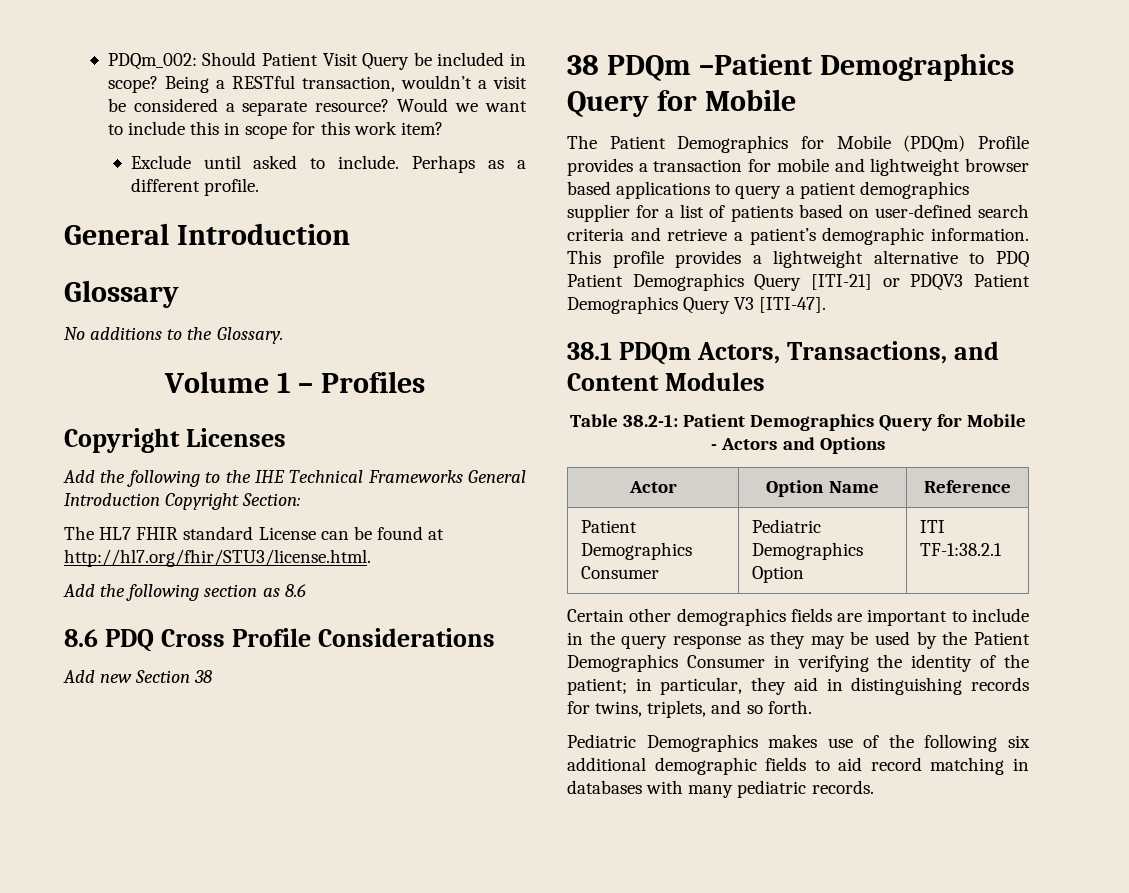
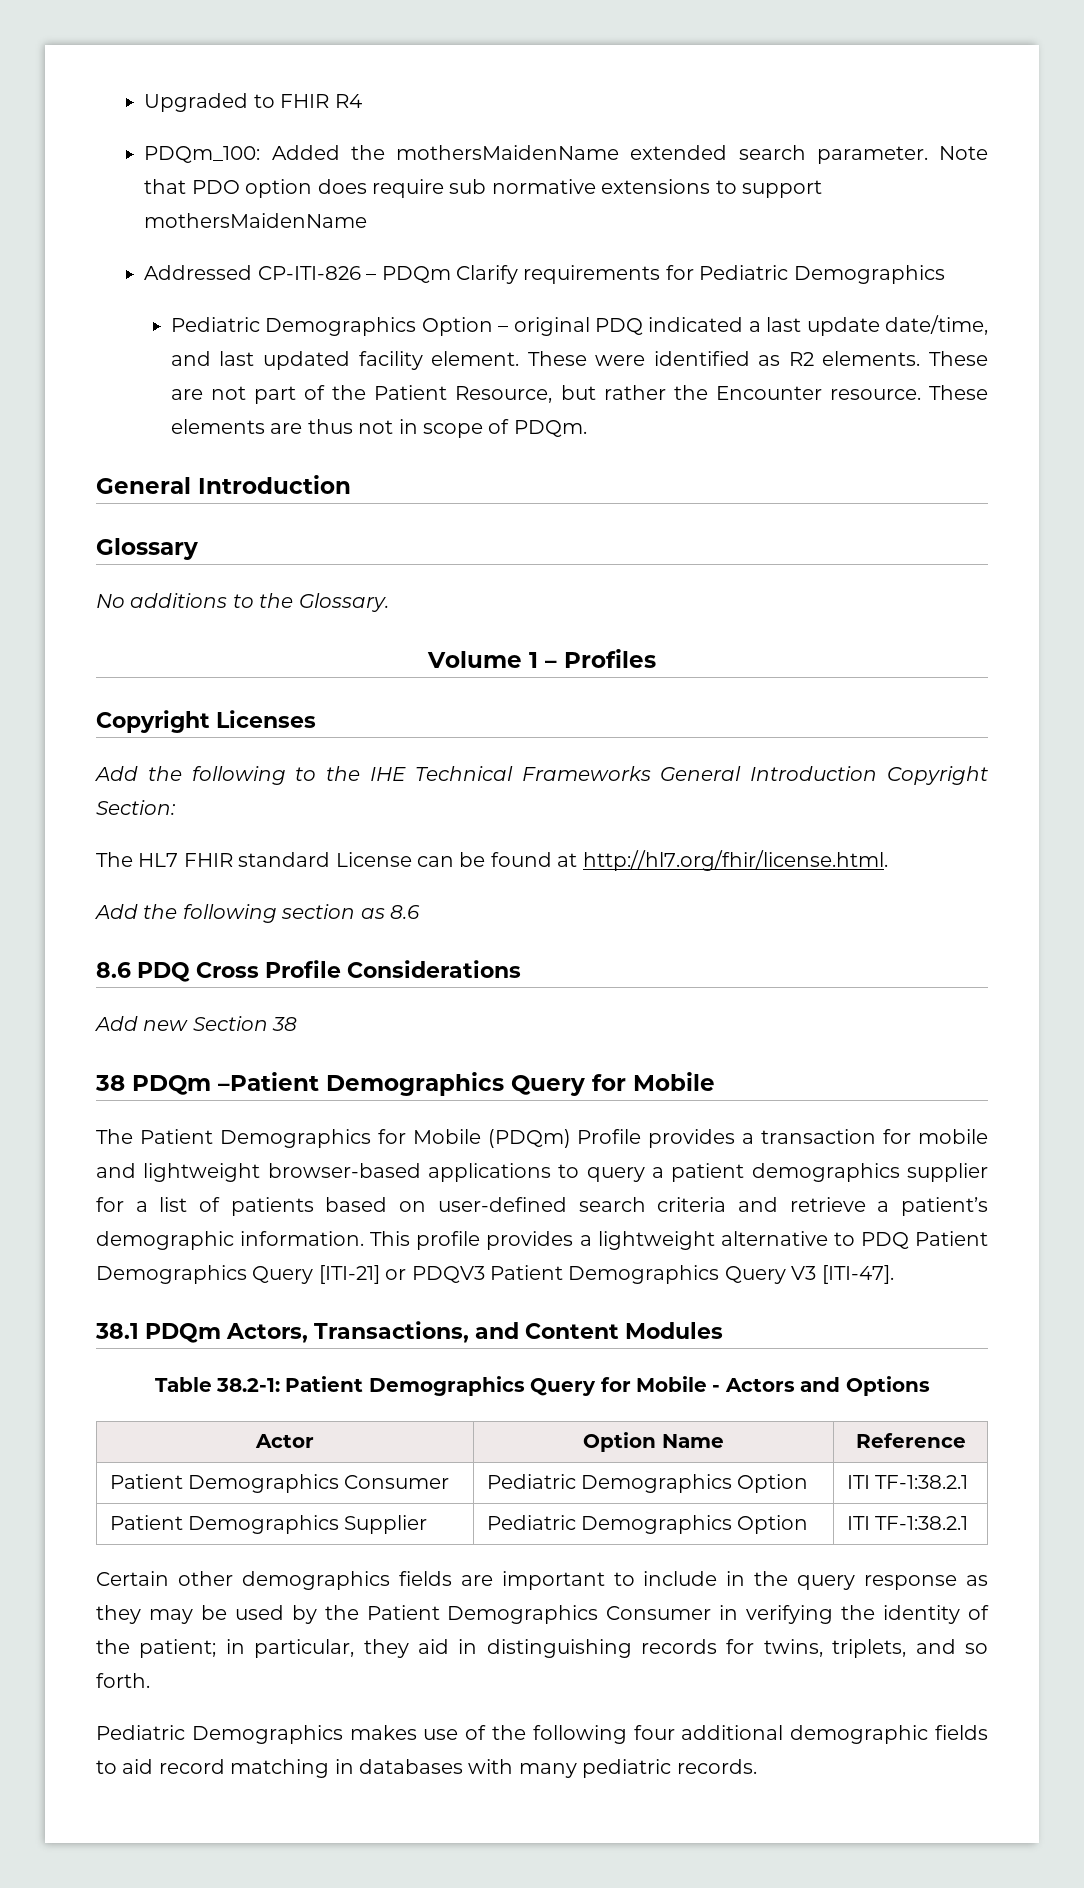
[107,52,526,70] [107,75,528,93] [107,98,527,116] [107,121,443,139] [130,155,526,173] [130,178,259,196] PDQm_002: Should Patient Visit Query be included in scope? Being a RESTful transaction, wouldn’t a visit be considered a separate resource? Would we want to include this in scope for this work item? // Exclude until asked to include. Perhaps as a different profile. -> [144,93,362,112] [144,145,988,164] [144,179,823,198] [144,213,368,228] [144,265,945,284] [170,315,989,336] [170,351,988,370] [170,385,988,404] [170,419,587,438] Upgraded to FHIR R4 // PDQm_100: Added the mothersMaidenName extended search parameter. Note that PDO option does require sub normative extensions to support mothersMaidenName // Addressed CP-ITI-826 – PDQm Clarify requirements for Pediatric Demographics // Pediatric Demographics Option – original PDQ indicated a last update date/time, and last updated facility element. These were identified as R2 elements. These are not part of the Patient Resource, but rather the Encounter resource. These elements are thus not in scope of PDQm.
[64,549,371,567] http://hl7.org/fhir/STU3/license.html. -> [582,850,888,871] http://hl7.org/fhir/license.html.
[965,158,1029,172] [567,181,611,195] browser based -> [267,1163,421,1178] browser-based
(1002, 549) none -> [109,1515,428,1534] [486,1515,809,1534] [846,1516,968,1530] // Patient Demographics Supplier | Pediatric Demographics Option | ITI TF-1:38.2.1
[1007,735,1030,748] six -> [633,1725,675,1740] four

